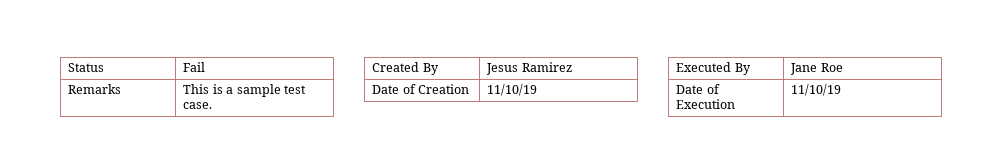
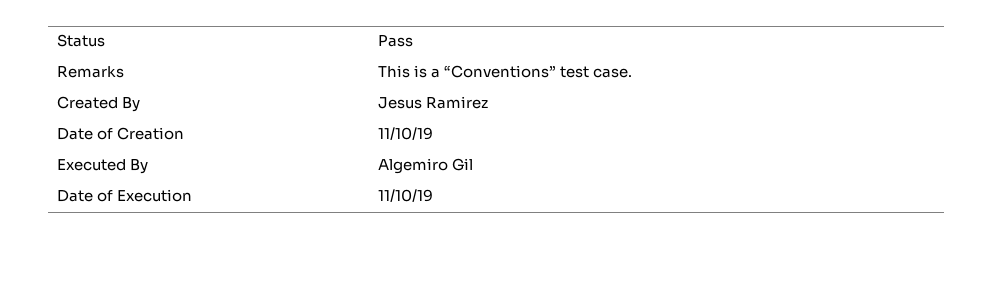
[183,62,206,72] Fail -> [377,35,413,47] Pass
[236,84,281,97] sample -> [443,65,556,78] “Conventions”
[790,63,843,75] Jane Roe -> [377,158,473,174] Algemiro Gil

